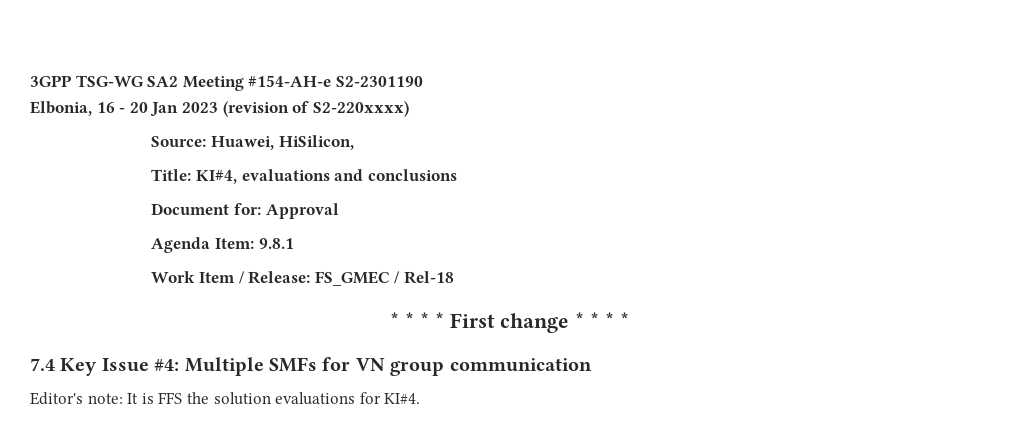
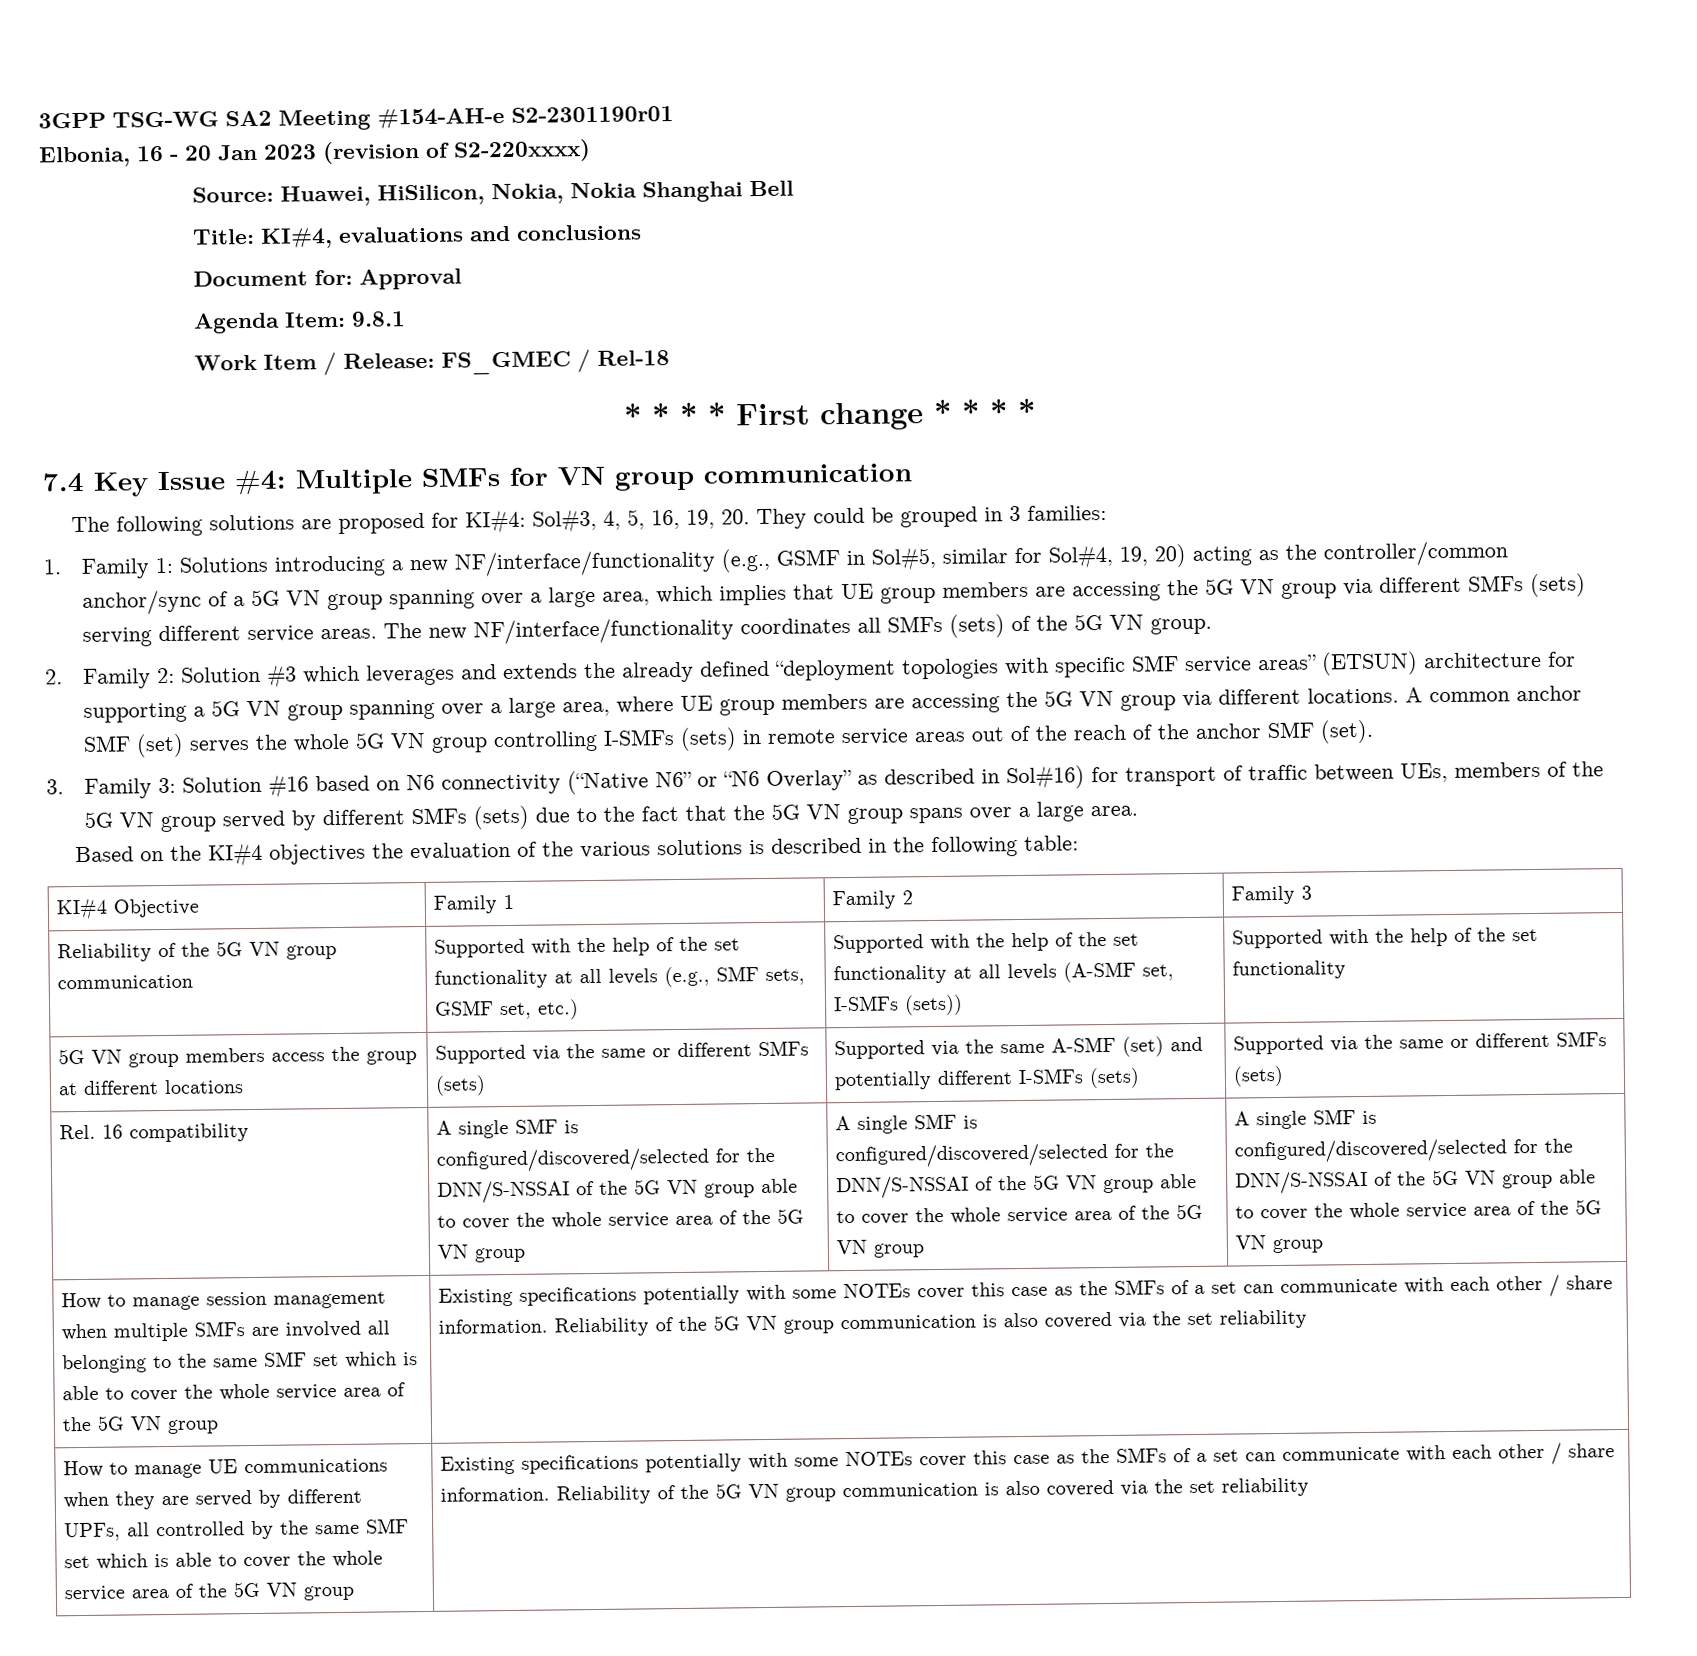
[335,76,423,87] S2-2301190 -> [511,105,674,123] S2-2301190r01
(354, 142) none -> [491,180,795,205] Nokia, Nokia Shanghai Bell
[30,392,421,405] Editor's note: It is FFS the solution evaluations for KI#4. -> [71,504,1108,537] [43,540,1509,579] [82,573,1587,615] [82,614,1213,647] [45,651,1577,689] [83,685,1583,723] [83,719,1375,758] [46,761,1605,799] [84,801,1139,833] [75,835,1080,867] [55,897,199,921] [432,894,514,914] [831,890,913,910] [1230,885,1312,905] [56,941,337,963] [56,974,193,990] [433,936,740,958] [433,966,805,989] [433,999,579,1020] [832,931,1139,954] [832,961,1174,985] [832,994,963,1016] [1231,927,1538,949] [1231,960,1346,980] [57,1046,417,1068] [57,1079,244,1096] [434,1040,809,1064] [434,1075,486,1096] [833,1036,1203,1060] [833,1067,1140,1091] [1232,1031,1607,1055] [1232,1065,1284,1087] [58,1123,249,1143] [435,1118,579,1139] [435,1147,775,1173] [436,1178,798,1204] [436,1208,804,1230] [436,1244,526,1263] [834,1113,978,1134] [834,1142,1174,1169] [835,1173,1197,1200] [835,1203,1203,1225] [835,1239,925,1258] [1233,1109,1377,1130] [1233,1138,1573,1164] [1234,1169,1596,1195] [1234,1199,1602,1221] [1234,1235,1323,1254] [60,1291,386,1311] [60,1320,390,1342] [61,1351,418,1374] [61,1382,406,1402] [61,1415,219,1435] [437,1274,1613,1307] [437,1309,1307,1337] [62,1458,388,1479] [62,1488,362,1510] [63,1518,409,1542] [63,1550,383,1570] [63,1581,354,1602] [439,1442,1615,1475] [439,1477,1309,1505] The following solutions are proposed for KI#4: Sol#3, 4, 5, 16, 19, 20. They could be grouped in 3 families: // 1. Family 1: Solutions introducing a new NF/interface/functionality (e.g., GSMF in Sol#5, similar for Sol#4, 19, 20) acting as the controller/common anchor/sync of a 5G VN group spanning over a large area, which implies that UE group members are accessing the 5G VN group via different SMFs (sets) serving different service areas. The new NF/interface/functionality coordinates all SMFs (sets) of the 5G VN group. // 2. Family 2: Solution #3 which leverages and extends the already defined “deployment topologies with specific SMF service areas” (ETSUN) architecture for supporting a 5G VN group spanning over a large area, where UE group members are accessing the 5G VN group via different locations. A common anchor SMF (set) serves the whole 5G VN group controlling I-SMFs (sets) in remote service areas out of the reach of the anchor SMF (set). // 3. Family 3: Solution #16 based on N6 connectivity (“Native N6” or “N6 Overlay” as described in Sol#16) for transport of traffic between UEs, members of the 5G VN group served by different SMFs (sets) due to the fact that the 5G VN group spans over a large area. // Based on the KI#4 objectives the evaluation of the various solutions is described in the following table: // KI#4 Objective | Family 1 | Family 2 | Family 3 // Reliability of the 5G VN group communication | Supported with the help of the set functionality at all levels (e.g., SMF sets, GSMF set, etc.) | Supported with the help of the set functionality at all levels (A-SMF set, I-SMFs (sets)) | Supported with the help of the set functionality // 5G VN group members access the group at different locations | Supported via the same or different SMFs (sets) | Supported via the same A-SMF (set) and potentially different I-SMFs (sets) | Supported via the same or different SMFs (sets) // Rel. 16 compatibility | A single SMF is configured/discovered/selected for the DNN/S-NSSAI of the 5G VN group able to cover the whole service area of the 5G VN group | A single SMF is configured/discovered/selected for the DNN/S-NSSAI of the 5G VN group able to cover the whole service area of the 5G VN group | A single SMF is configured/discovered/selected for the DNN/S-NSSAI of the 5G VN group able to cover the whole service area of the 5G VN group // How to manage session management when multiple SMFs are involved all belonging to the same SMF set which is able to cover the whole service area of the 5G VN group | Existing specifications potentially with some NOTEs cover this case as the SMFs of a set can communicate with each other / share information. Reliability of the 5G VN group communication is also covered via the set reliability // How to manage UE communications when they are served by different UPFs, all controlled by the same SMF set which is able to cover the whole service area of the 5G VN group | Existing specifications potentially with some NOTEs cover this case as the SMFs of a set can communicate with each other / share information. Reliability of the 5G VN group communication is also covered via the set reliability

